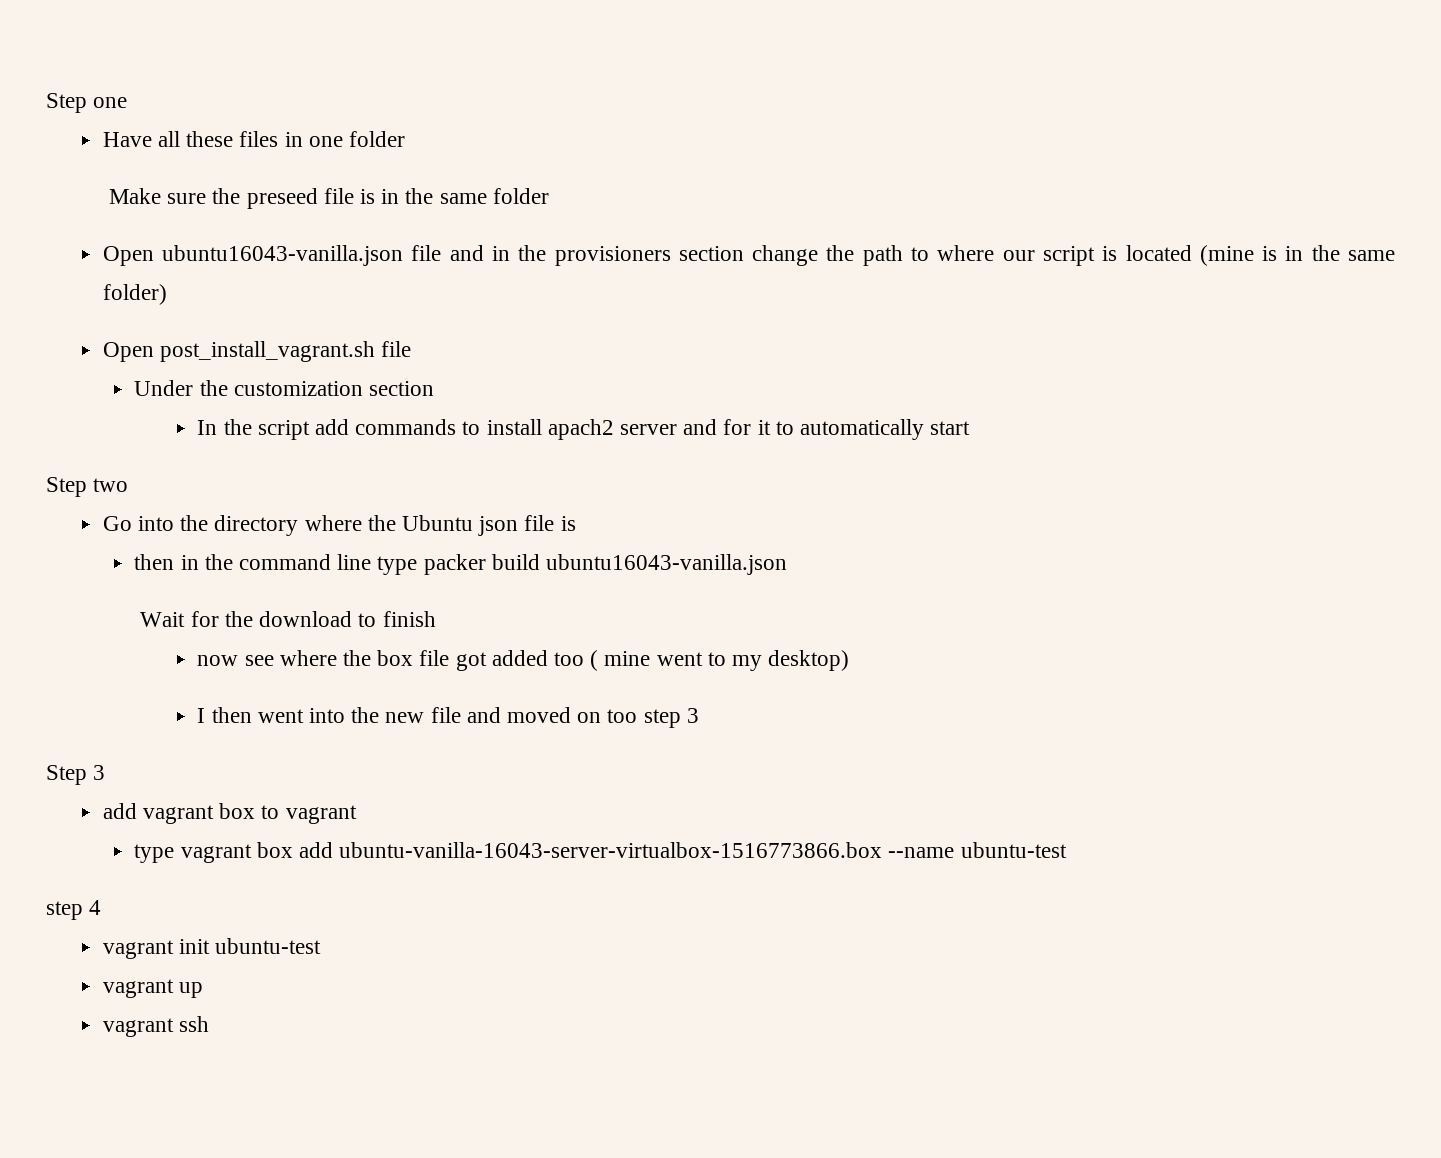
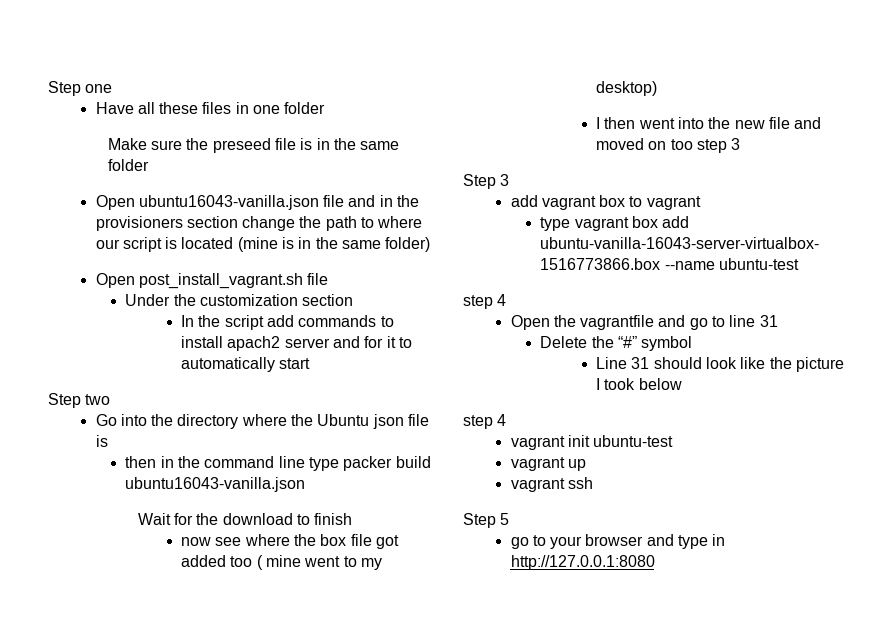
(102, 907) none -> [510,315,778,330] [540,336,693,351] [596,357,845,372] [596,378,682,390] [463,414,507,429] // Open the vagrantfile and go to line 31 // Delete the “#” symbol // Line 31 should look like the picture I took below // step 4
(210, 1024) none -> [463,513,510,528] [510,534,726,549] [510,555,655,570] // Step 5 // go to your browser and type in http://127.0.0.1:8080

